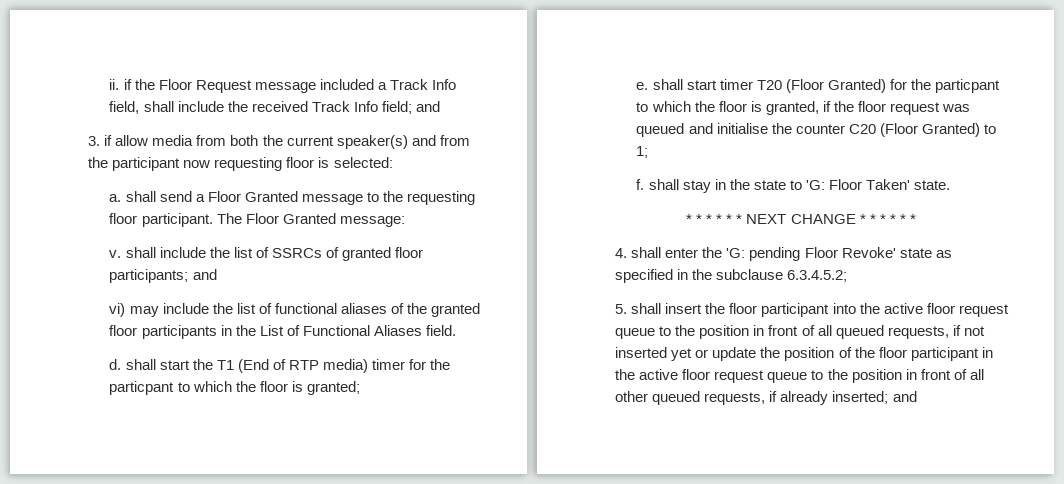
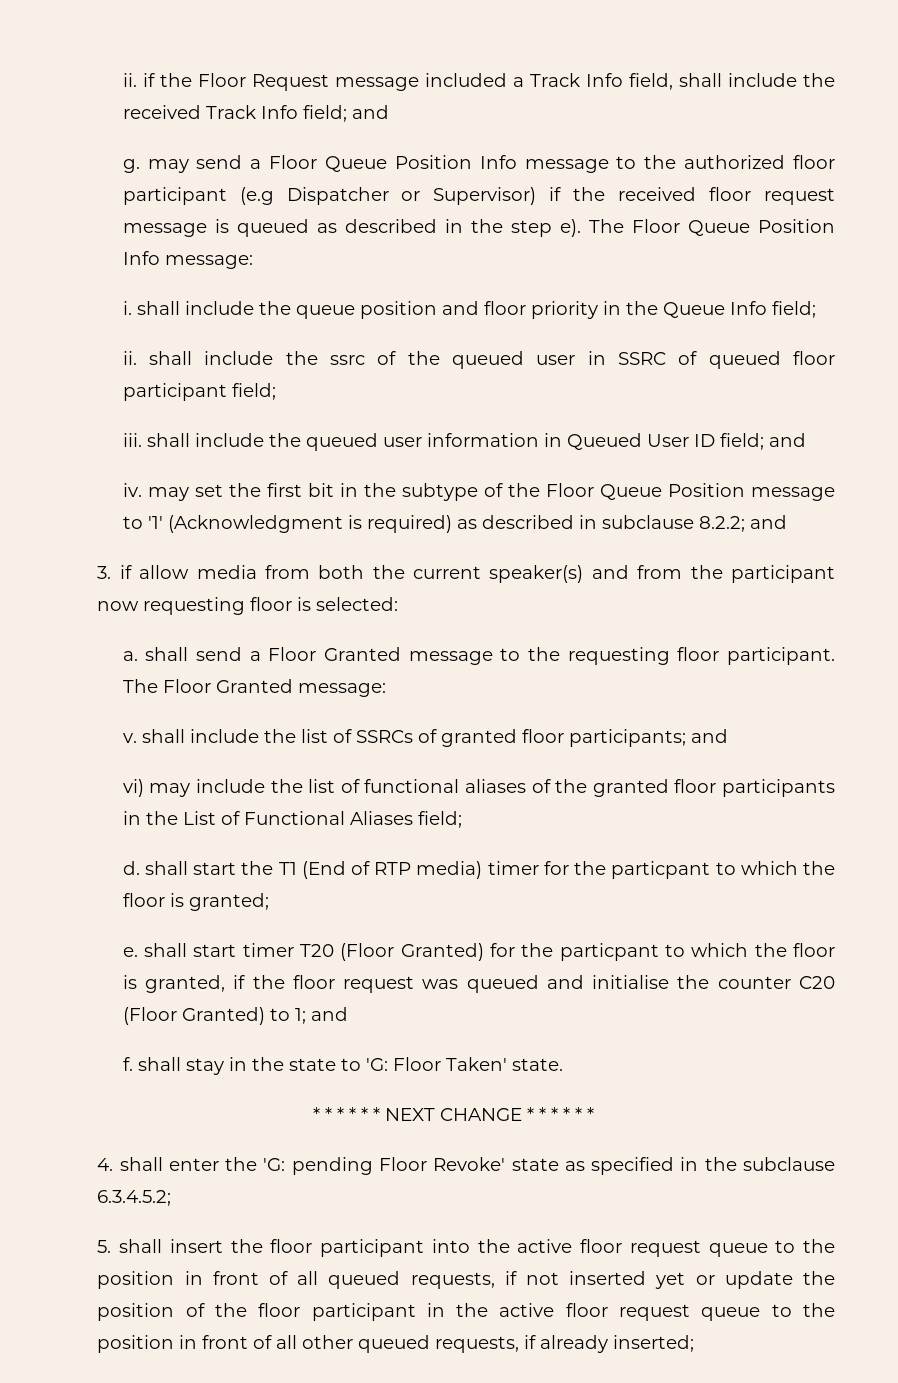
(440, 106) none -> [122,155,836,173] [122,187,835,205] [122,219,836,237] [122,251,253,269] [122,301,816,319] [122,351,836,369] [122,383,276,401] [122,433,806,451] [122,483,835,501] [122,515,787,533] // g. may send a Floor Queue Position Info message to the authorized floor participant (e.g Dispatcher or Supervisor) if the received floor request message is queued as described in the step e). The Floor Queue Position Info message: // i. shall include the queue position and floor priority in the Queue Info field; // ii. shall include the ssrc of the queued user in SSRC of queued floor participant field; // iii. shall include the queued user information in Queued User ID field; and // iv. may set the first bit in the subtype of the Floor Queue Position message to '1' (Acknowledgment is required) as described in subclause 8.2.2; and
[425,325,456,336] field. -> [417,811,462,828] field;
(649, 152) none -> [310,1007,348,1021] and
[892,391,917,402] and -> (695, 1343) none

